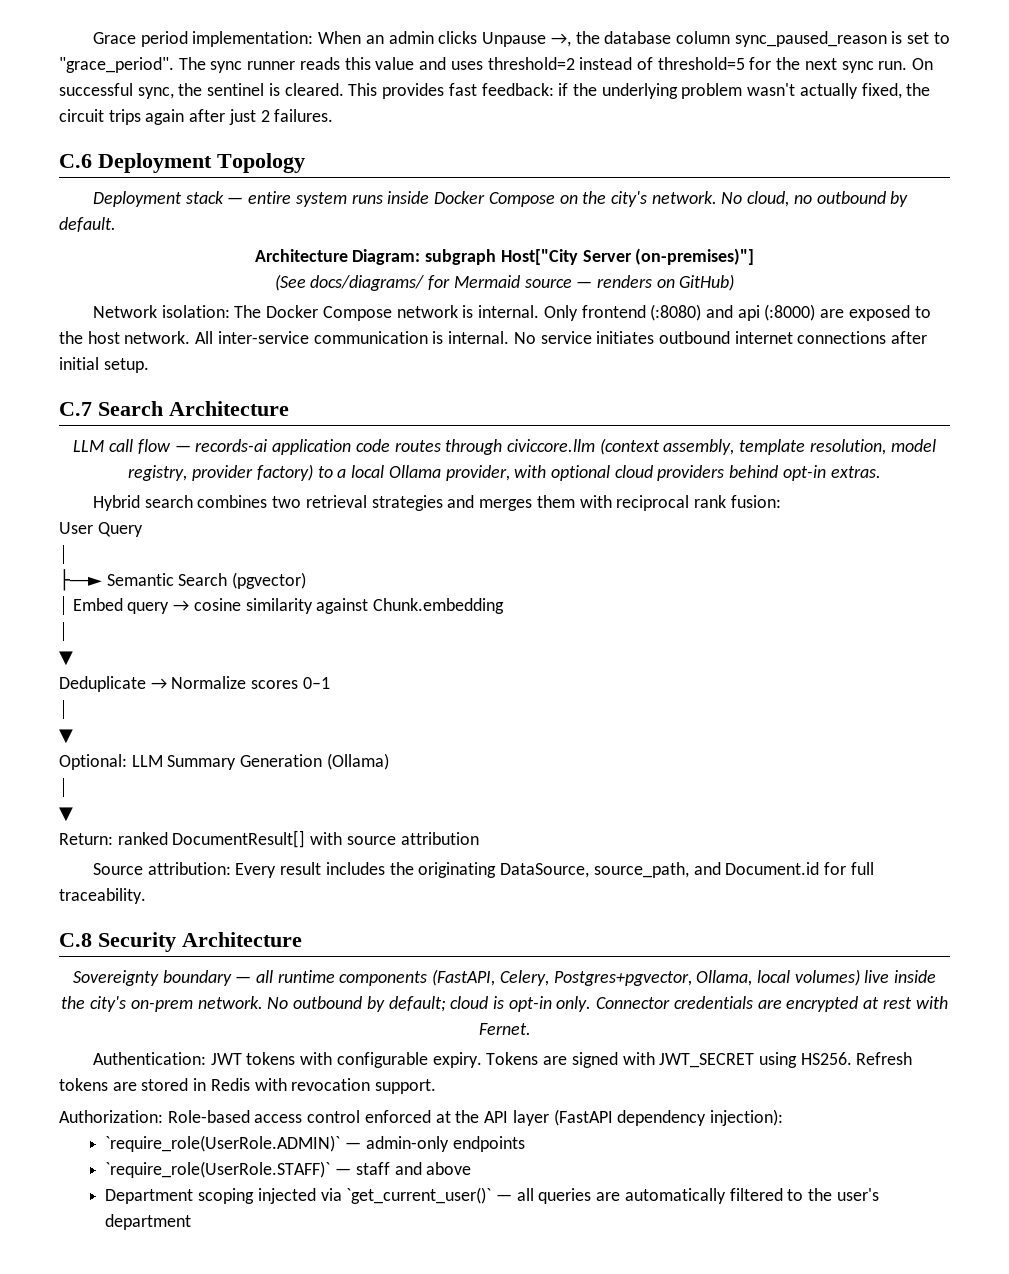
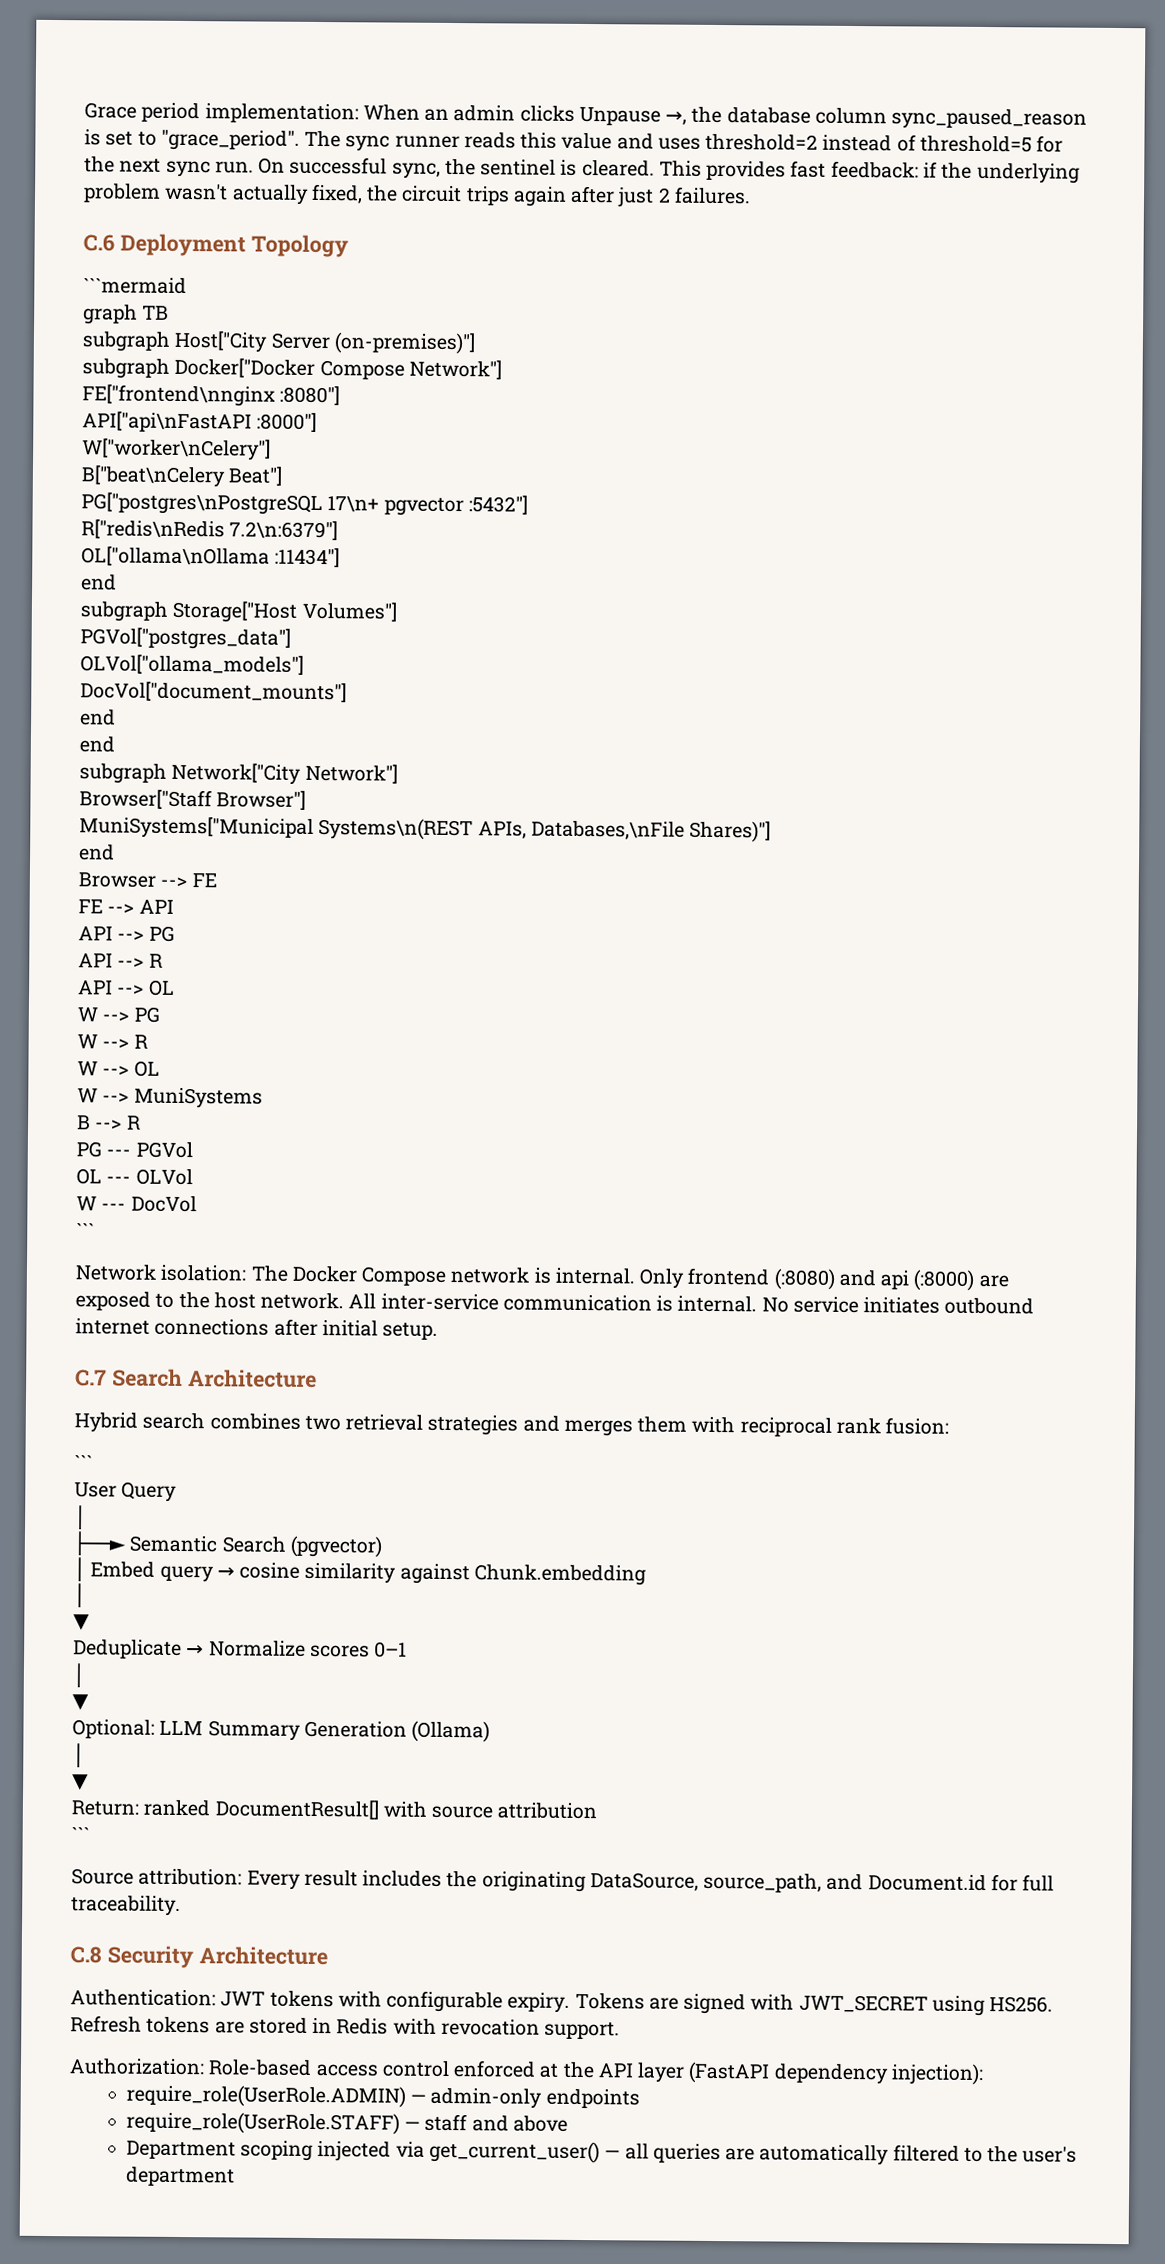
[93,191,909,207] [59,217,116,232] [254,248,755,265] [274,274,735,291] Deployment stack — entire system runs inside Docker Compose on the city's network. No cloud, no outbound by default. // Architecture Diagram: subgraph Host["City Server (on-premises)"] // (See docs/diagrams/ for Mermaid source — renders on GitHub) -> [83,277,187,295] [83,304,170,325] [82,330,475,355] [82,357,502,380] [82,384,341,407] [82,411,318,433] [82,438,271,461] [81,465,283,488] [81,492,528,517] [81,519,339,541] [81,546,341,568] [81,574,117,591] [80,600,397,623] [80,627,291,650] [80,654,304,675] [80,681,347,703] [80,709,116,726] [79,736,115,753] [79,762,398,785] [79,789,307,810] [79,816,772,843] [79,844,115,861] [78,872,217,888] [78,899,174,914] [78,925,175,942] [78,953,163,968] [78,979,175,996] [77,1006,160,1023] [77,1034,148,1049] [77,1060,160,1077] [77,1087,263,1109] [77,1115,141,1130] [76,1141,193,1159] [76,1168,193,1186] [76,1195,197,1213] [76,1222,95,1238] ```mermaid // graph TB // subgraph Host["City Server (on-premises)"] // subgraph Docker["Docker Compose Network"] // FE["frontend\nnginx :8080"] // API["api\nFastAPI :8000"] // W["worker\nCelery"] // B["beat\nCelery Beat"] // PG["postgres\nPostgreSQL 17\n+ pgvector :5432"] // R["redis\nRedis 7.2\n:6379"] // OL["ollama\nOllama :11434"] // end // subgraph Storage["Host Volumes"] // PGVol["postgres_data"] // OLVol["ollama_models"] // DocVol["document_mounts"] // end // end // subgraph Network["City Network"] // Browser["Staff Browser"] // MuniSystems["Municipal Systems\n(REST APIs, Databases,\nFile Shares)"] // end // Browser --> FE // FE --> API // API --> PG // API --> R // API --> OL // W --> PG // W --> R // W --> OL // W --> MuniSystems // B --> R // PG --- PGVol // OL --- OLVol // W --- DocVol // ```
[73,438,936,455] [128,464,881,481] // LLM call flow — records-ai application code routes through civiccore.llm (context assembly, template resolution, model registry, provider factory) to a local Ollama provider, with optional cloud providers behind opt-in extras. -> (317, 1379) none
(781, 501) none -> [74,1454,93,1470] // ```
(479, 838) none -> [71,1826,90,1842] // ```
[72,969,937,986] [61,996,948,1012] [478,1023,531,1035] // Sovereignty boundary — all runtime components (FastAPI, Celery, Postgres+pgvector, Ollama, local volumes) live inside the city's on-prem network. No outbound by default; cloud is opt-in only. Connector credentials are encrypted at rest with Fernet. -> (328, 1956) none
[105,1135,341,1152] `require_role(UserRole.ADMIN)` -> [125,2084,406,2108] require_role(UserRole.ADMIN)
[105,1161,331,1178] `require_role(UserRole.STAFF)` -> [125,2111,400,2135] require_role(UserRole.STAFF)
[346,1187,492,1204] `get_current_user()` -> [429,2140,601,2164] get_current_user()

